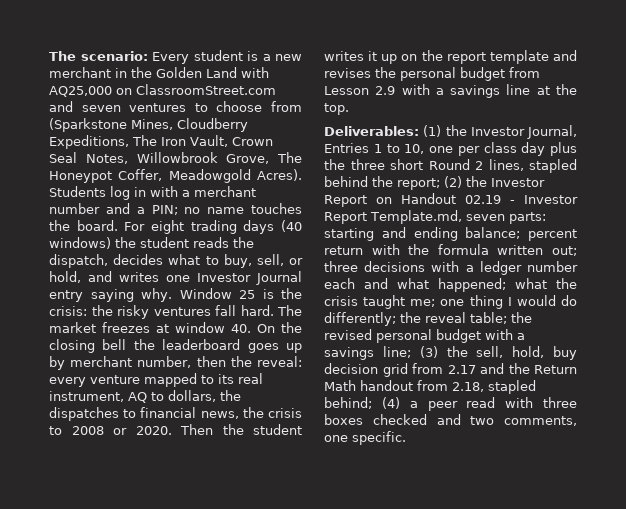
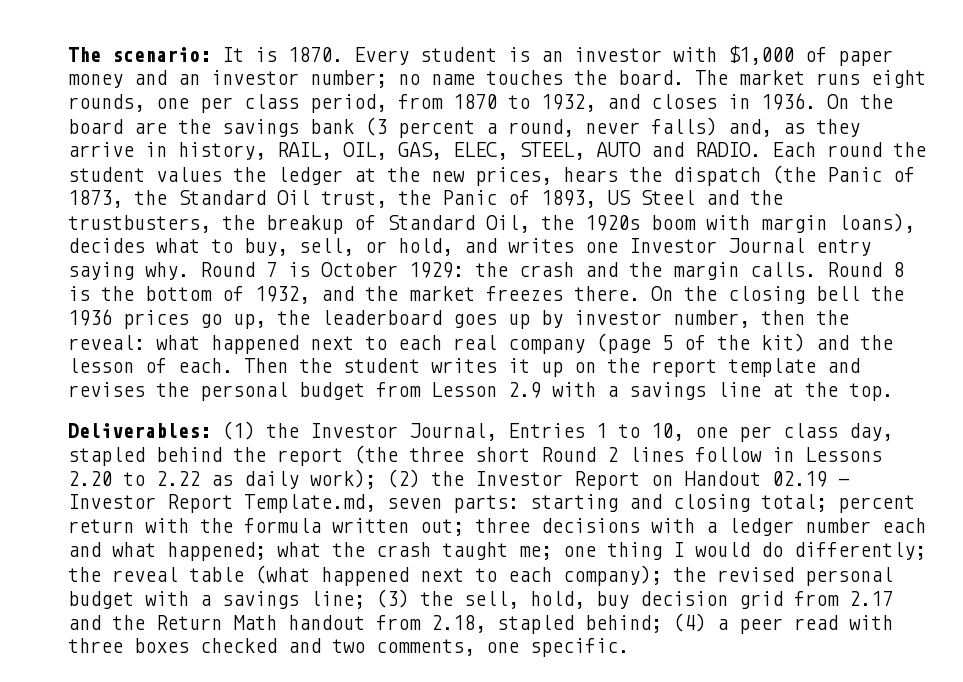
[152,50,302,64] [49,67,269,78] [49,84,276,97] [49,101,302,112] [49,118,248,132] [49,135,273,149] [49,152,302,164] [49,169,302,183] [49,186,256,200] [49,203,178,215] Every student is a new merchant in the Golden Land with AQ25,000 on ClassroomStreet.com and seven ventures to choose from (Sparkstone Mines, Cloudberry Expeditions, The Iron Vault, Crown Seal Notes, Willowbrook Grove, The Honeypot Coffer, Meadowgold Acres). Students log in with a merchant number and a PIN; -> [222,45,893,66] [68,70,387,88] It is 1870. Every student is an investor with $1,000 of paper money and an investor number;
[124,220,302,234] [49,237,254,249] [49,254,108,268] For eight trading days (40 windows) the student reads the dispatch, -> [695,70,926,88] [68,93,893,113] [68,117,860,138] [68,142,926,160] [68,165,915,186] [68,190,783,208] [68,213,915,234] The market runs eight rounds, one per class period, from 1870 to 1932, and closes in 1936. On the board are the savings bank (3 percent a round, never falls) and, as they arrive in history, RAIL, OIL, GAS, ELEC, STEEL, AUTO and RADIO. Each round the student values the ledger at the new prices, hears the dispatch (the Panic of 1873, the Standard Oil trust, the Panic of 1893, US Steel and the trustbusters, the breakup of Standard Oil, the 1920s boom with margin loans),
[179,288,302,299] [49,305,302,319] [49,322,251,333] Window 25 is the crisis: the risky ventures fall hard. The market freezes at window 40. -> [200,262,904,280] [68,286,640,304] Round 7 is October 1929: the crash and the margin calls. Round 8 is the bottom of 1932, and the market freezes there.
(155, 344) none -> [68,309,310,329] 1936 prices go up, the
[70,356,133,367] merchant -> [574,310,662,325] investor
[49,373,263,387] [49,390,241,403] [49,407,302,421] [49,426,172,435] every venture mapped to its real instrument, AQ to dollars, the dispatches to financial news, the crisis to 2008 or 2020. -> [156,333,893,354] [68,358,233,373] what happened next to each real company (page 5 of the kit) and the lesson of each.
[521,142,577,156] [324,159,577,173] [324,176,440,190] day plus the three short Round 2 lines, stapled behind the report; -> [849,423,893,441] [68,445,882,466] [68,469,376,489] day, stapled behind the report (the three short Round 2 lines follow in Lessons 2.20 to 2.22 as daily work);
[413,227,521,241] ending balance; -> [673,494,827,512] closing total;
[324,296,358,306] crisis -> [376,542,431,557] crash
[470,312,507,324] table; -> [189,565,662,586] table (what happened next to each company);

